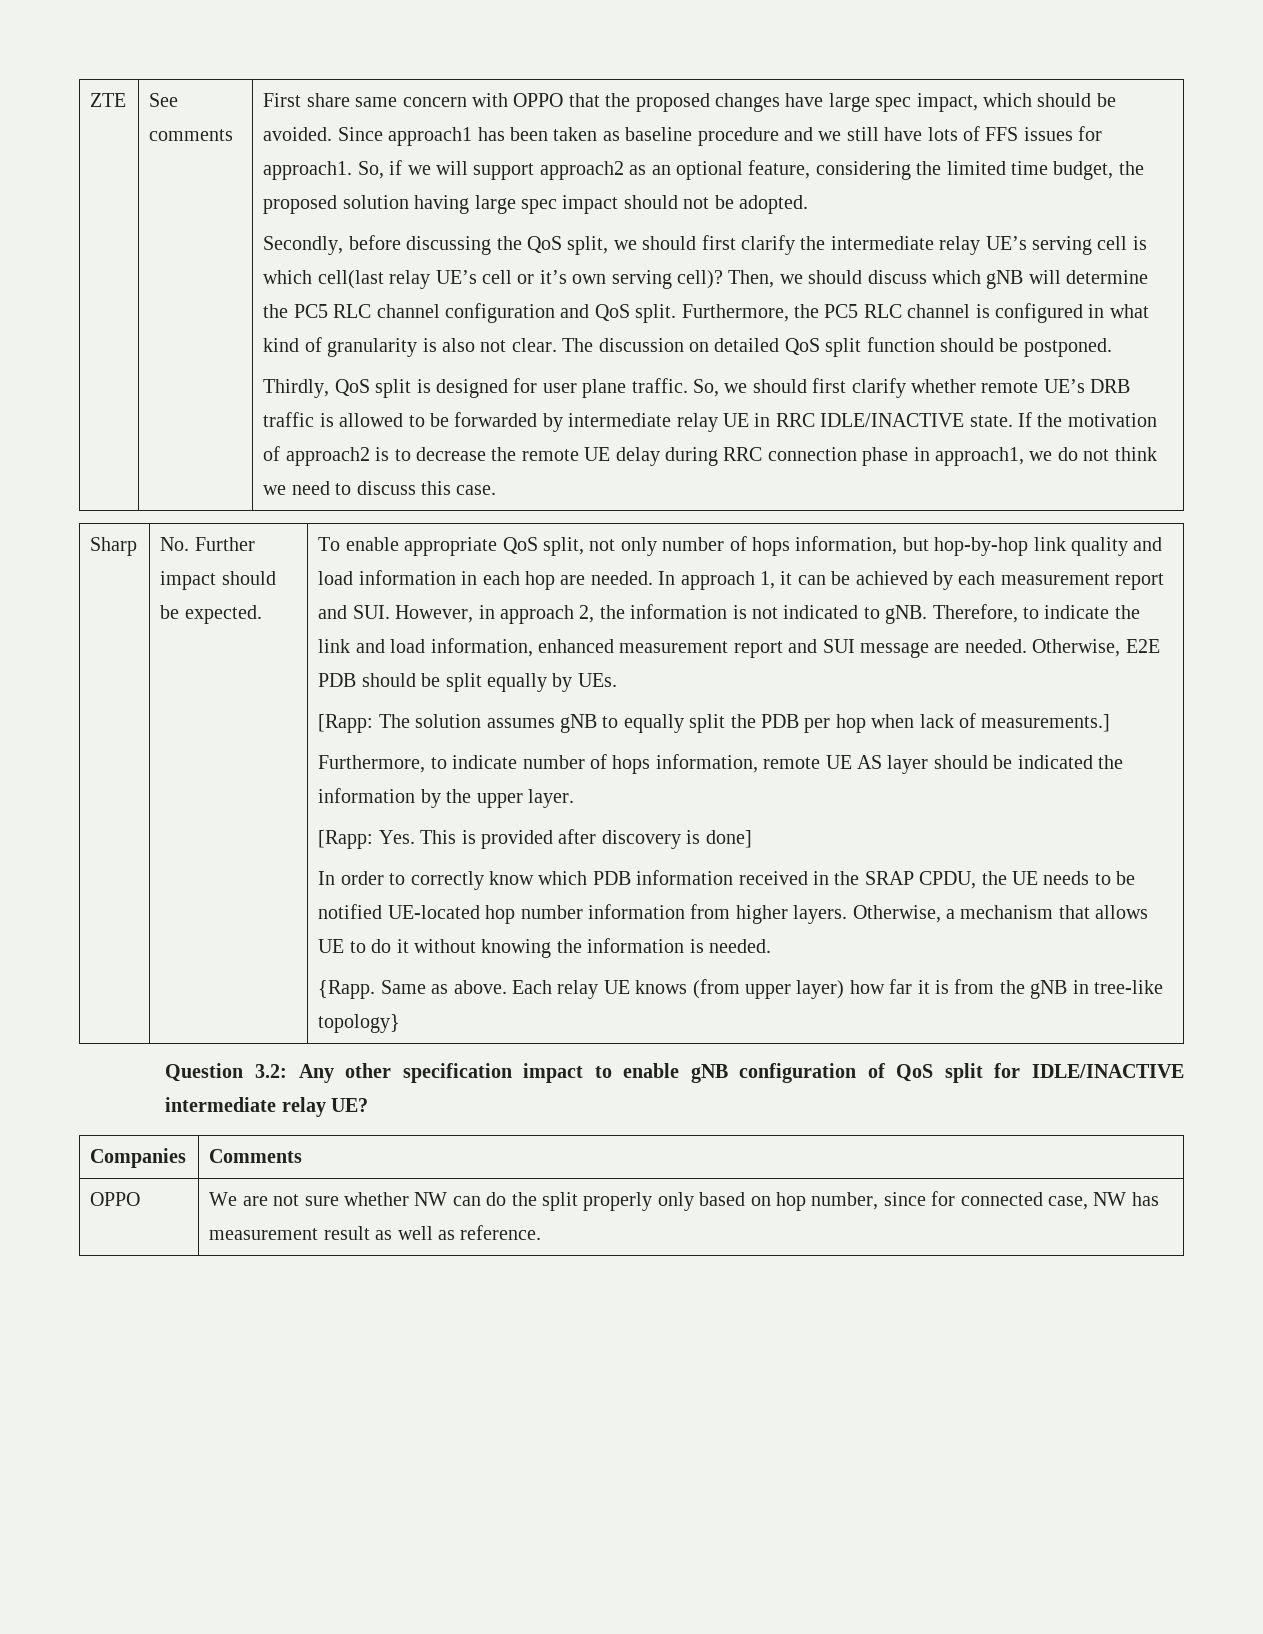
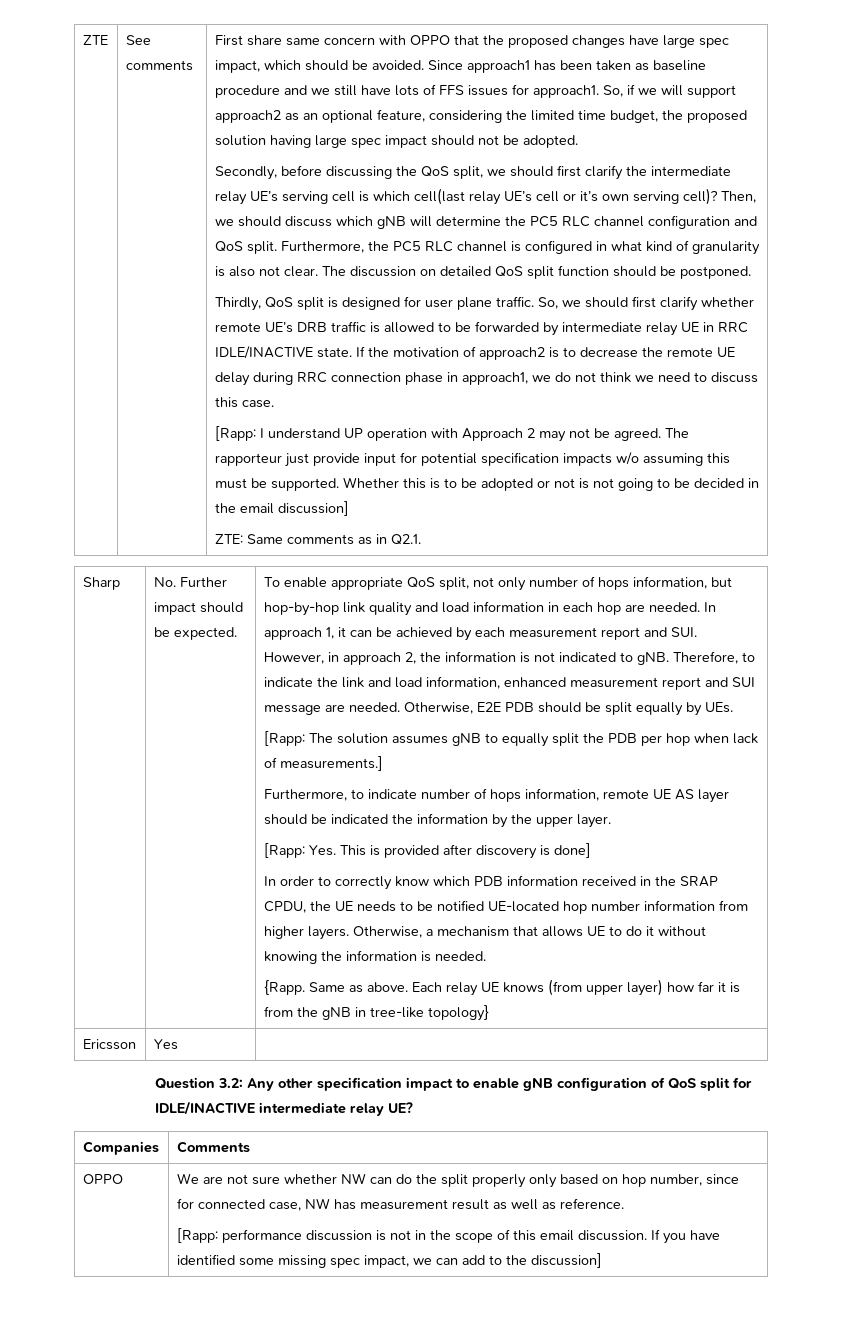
(497, 490) none -> [214,426,689,442] [214,452,730,467] [214,477,759,491] [214,501,349,516] [214,534,421,545] // [Rapp: I understand UP operation with Approach 2 may not be agreed. The rapporteur just provide input for potential specification impacts w/o assuming this must be supported. Whether this is to be adopted or not is not going to be decided in the email discussion] // ZTE: Same comments as in Q2.1.
(401, 1023) none -> [82,1039,136,1050] [153,1039,178,1050] // Ericsson | Yes |
(542, 1232) none -> [176,1228,720,1244] [176,1253,602,1268] // [Rapp: performance discussion is not in the scope of this email discussion. If you have identified some missing spec impact, we can add to the discussion]

